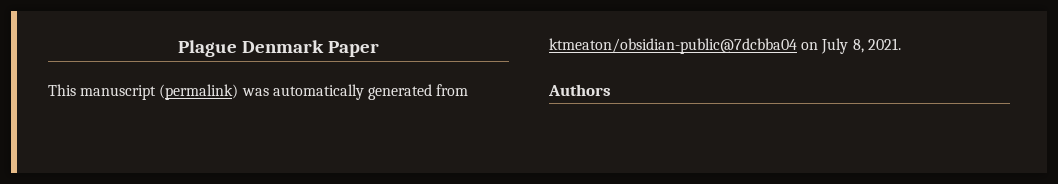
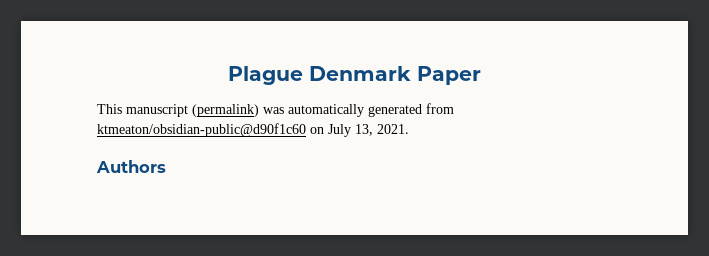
[549,38,797,54] ktmeaton/obsidian-public@7dcbba04 -> [97,123,306,137] ktmeaton/obsidian-public@d90f1c60
[852,39,864,53] 8, -> [355,124,373,136] 13,

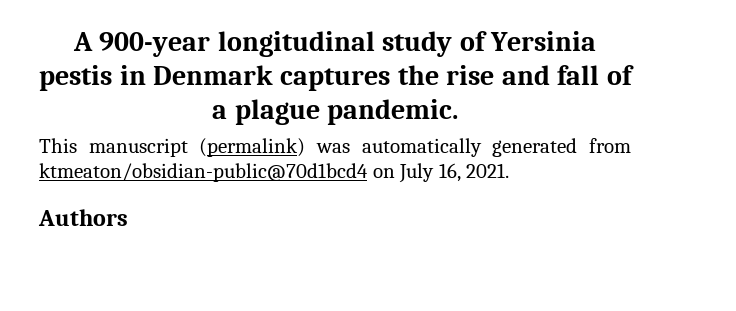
[228,66,481,85] Plague Denmark Paper -> [72,31,597,57] [39,65,634,91] [211,99,459,125] A 900-year longitudinal study of Yersinia pestis in Denmark captures the rise and fall of a plague pandemic.
[97,123,306,137] ktmeaton/obsidian-public@d90f1c60 -> [39,163,368,182] ktmeaton/obsidian-public@70d1bcd4
[355,124,373,136] 13, -> [438,163,461,182] 16,

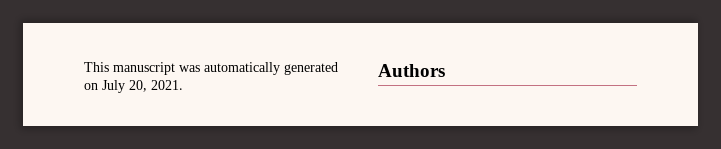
[72,31,597,57] [39,65,634,91] [211,99,459,125] A 900-year longitudinal study of Yersinia pestis in Denmark captures the rise and fall of a plague pandemic. // -> (84, 67) none
[199,138,306,157] (permalink) -> (175, 68) none
[589,138,631,153] [39,163,368,182] from ktmeaton/obsidian-public@70d1bcd4 -> (338, 68) none
[438,163,461,182] 16, -> [129,80,147,92] 20,

